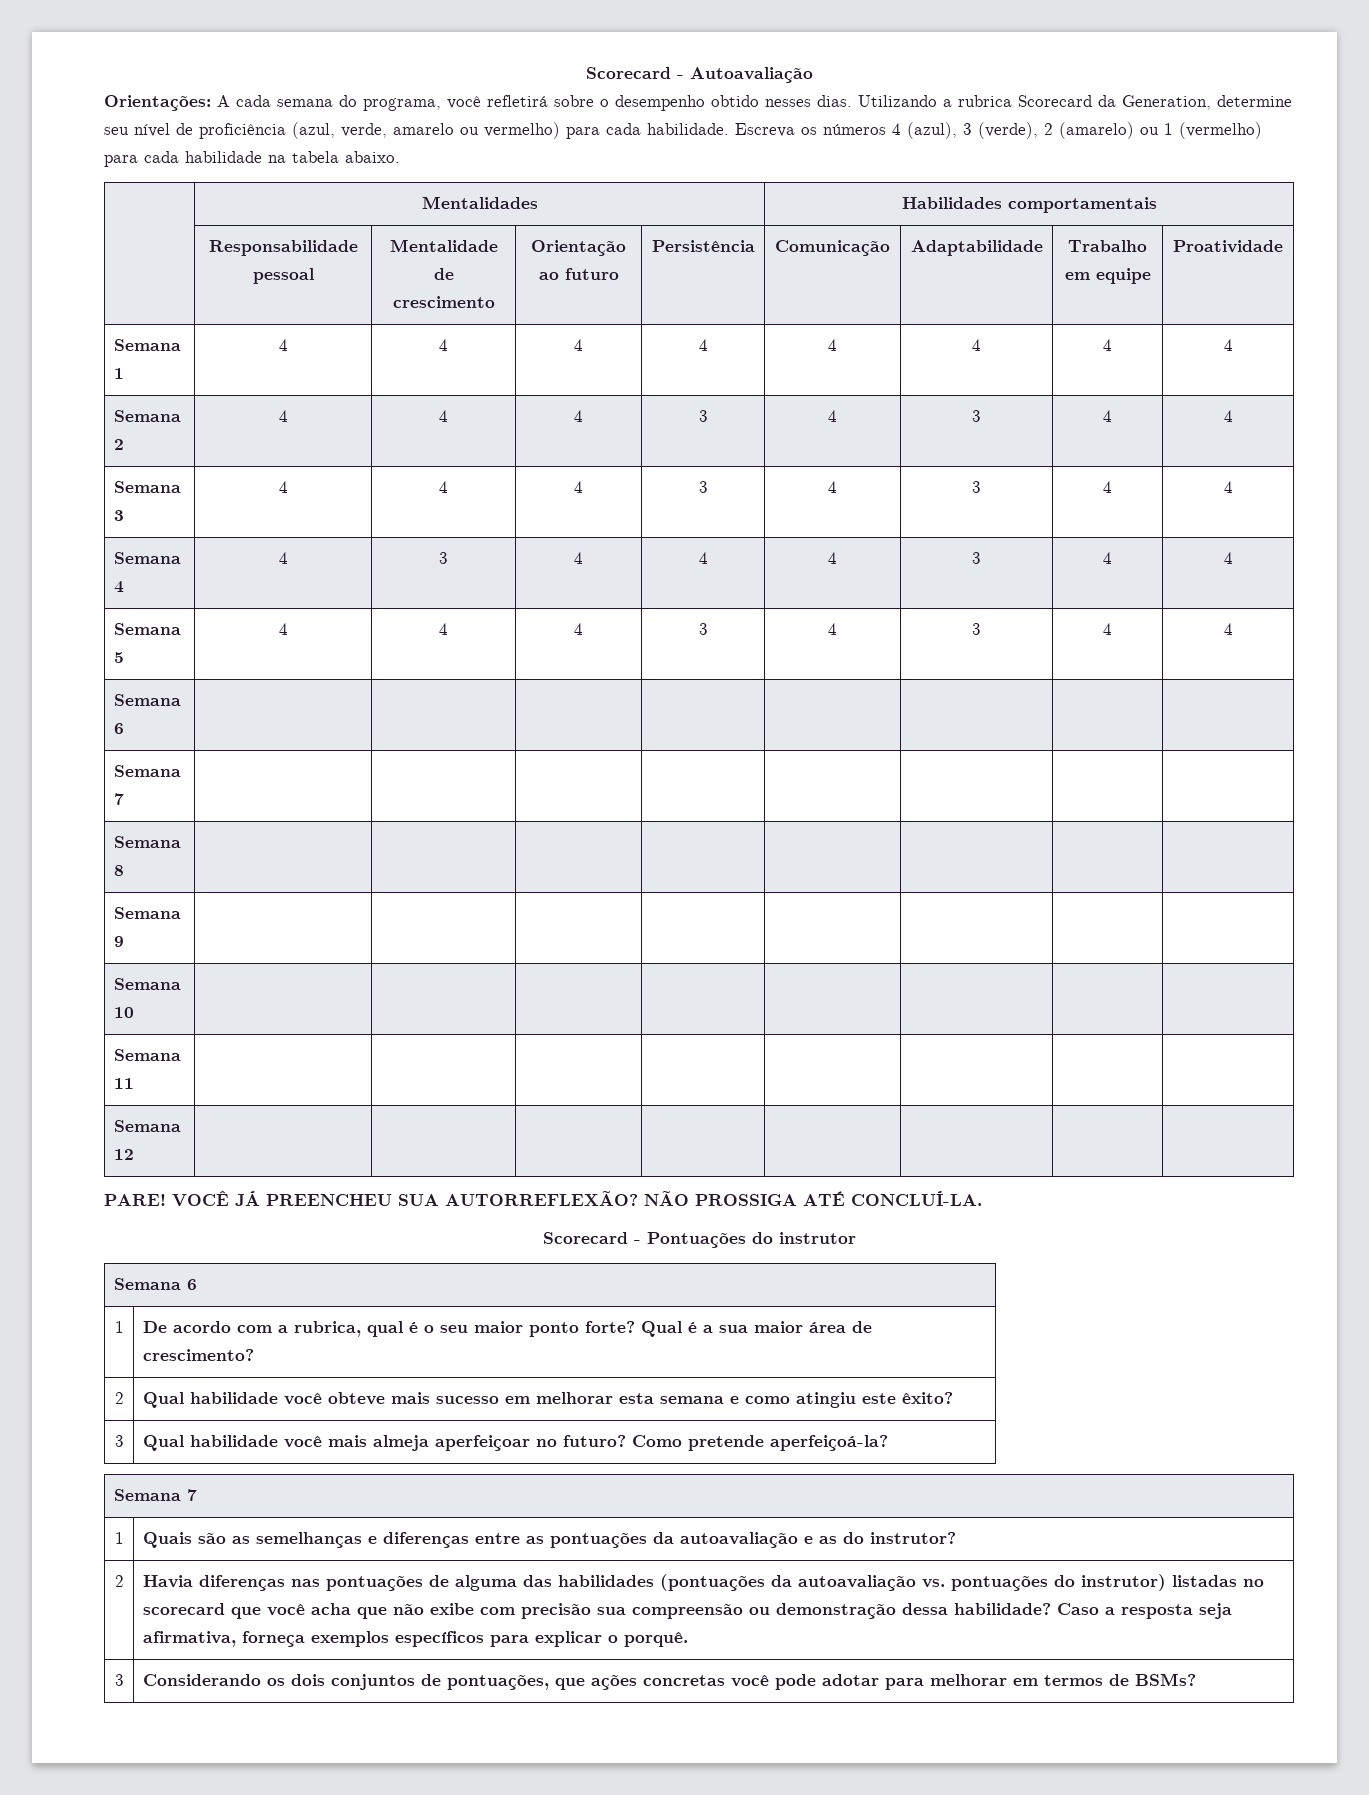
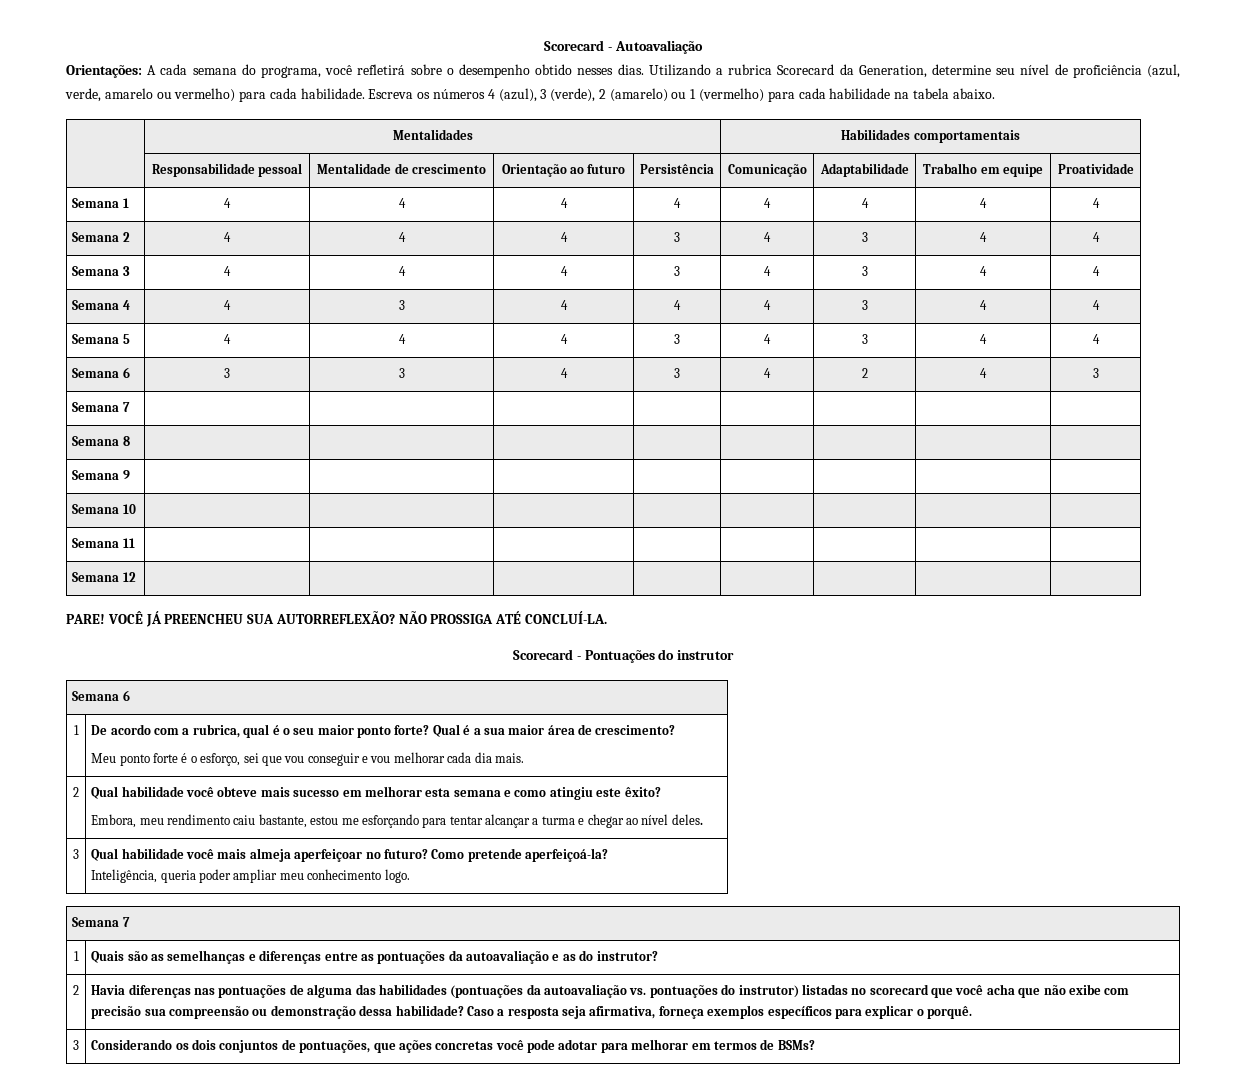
(124, 728) | | | | | | | -> [224,368,231,378] [398,368,405,378] [560,368,568,378] [674,368,680,378] [764,368,771,378] [861,368,868,378] [980,368,987,378] [1092,368,1099,378] 3 | 3 | 4 | 3 | 4 | 2 | 4 | 3
(254, 1355) none -> [91,752,524,766] // Meu ponto forte é o esforço, sei que vou conseguir e vou melhorar cada dia mais.
(953, 1398) none -> [91,814,703,828] // Embora, meu rendimento caiu bastante, estou me esforçando para tentar alcançar a turma e chegar ao nível deles.
(888, 1443) none -> [91,869,410,883] // Inteligência, queria poder ampliar meu conhecimento logo.

